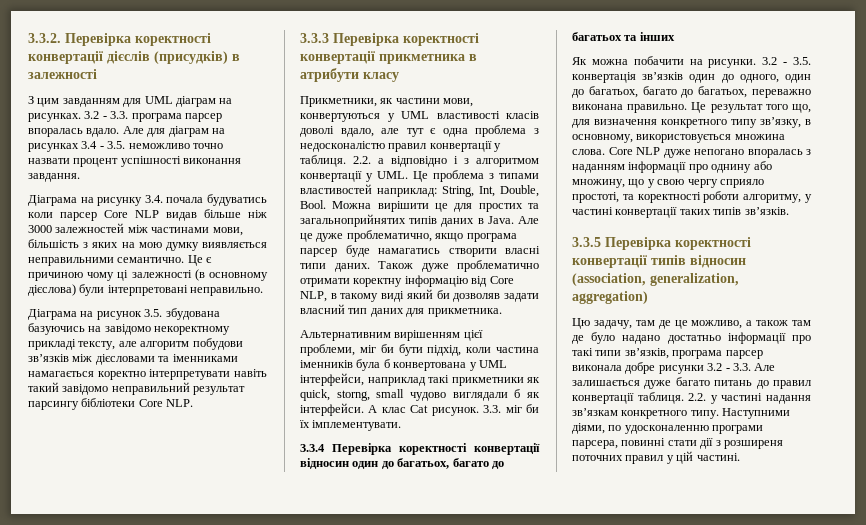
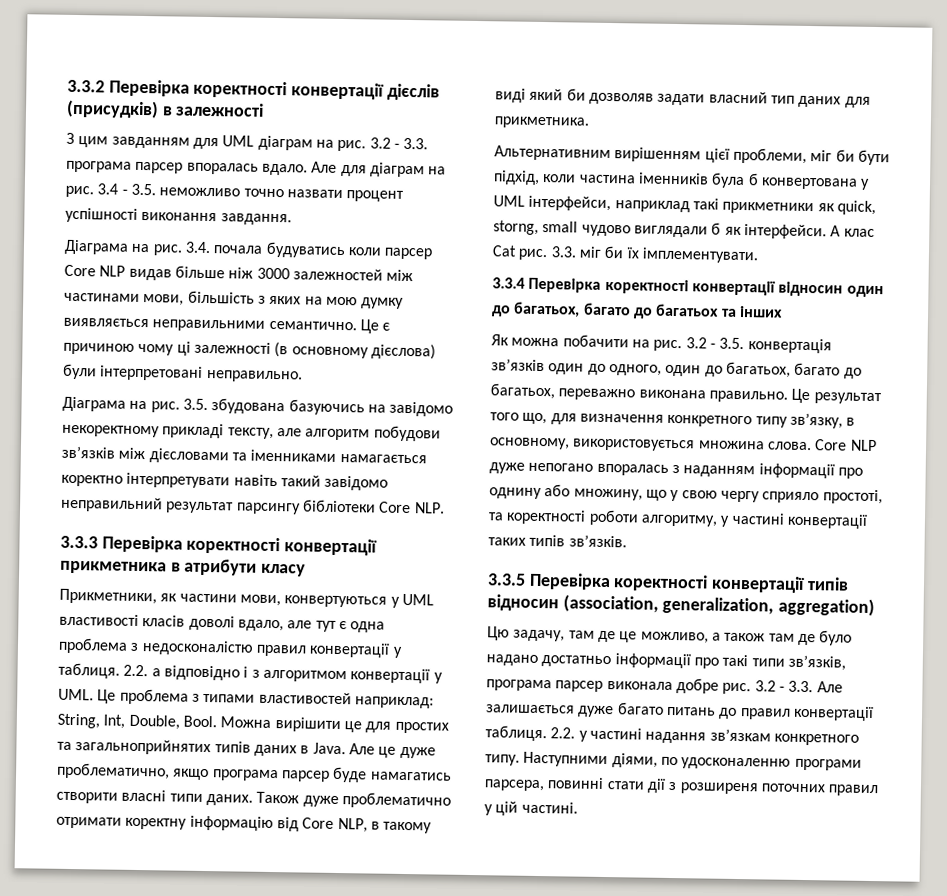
[28,33,61,43] 3.3.2. -> [67,79,105,93] 3.3.2
[28,113,81,122] рисунках. -> [337,139,367,152] рис.
[28,143,79,152] рисунках -> [65,185,94,198] рис.
[97,197,143,206] рисунку -> [152,244,183,256] рис.
[96,311,142,320] рисунок -> [150,401,180,413] рис.
[431,407,479,416] рисунок. -> [518,248,548,261] рис.
[708,59,757,68] рисунки. -> [653,339,683,352] рис.
[658,365,704,374] рисунки -> [722,682,752,695] рис.

